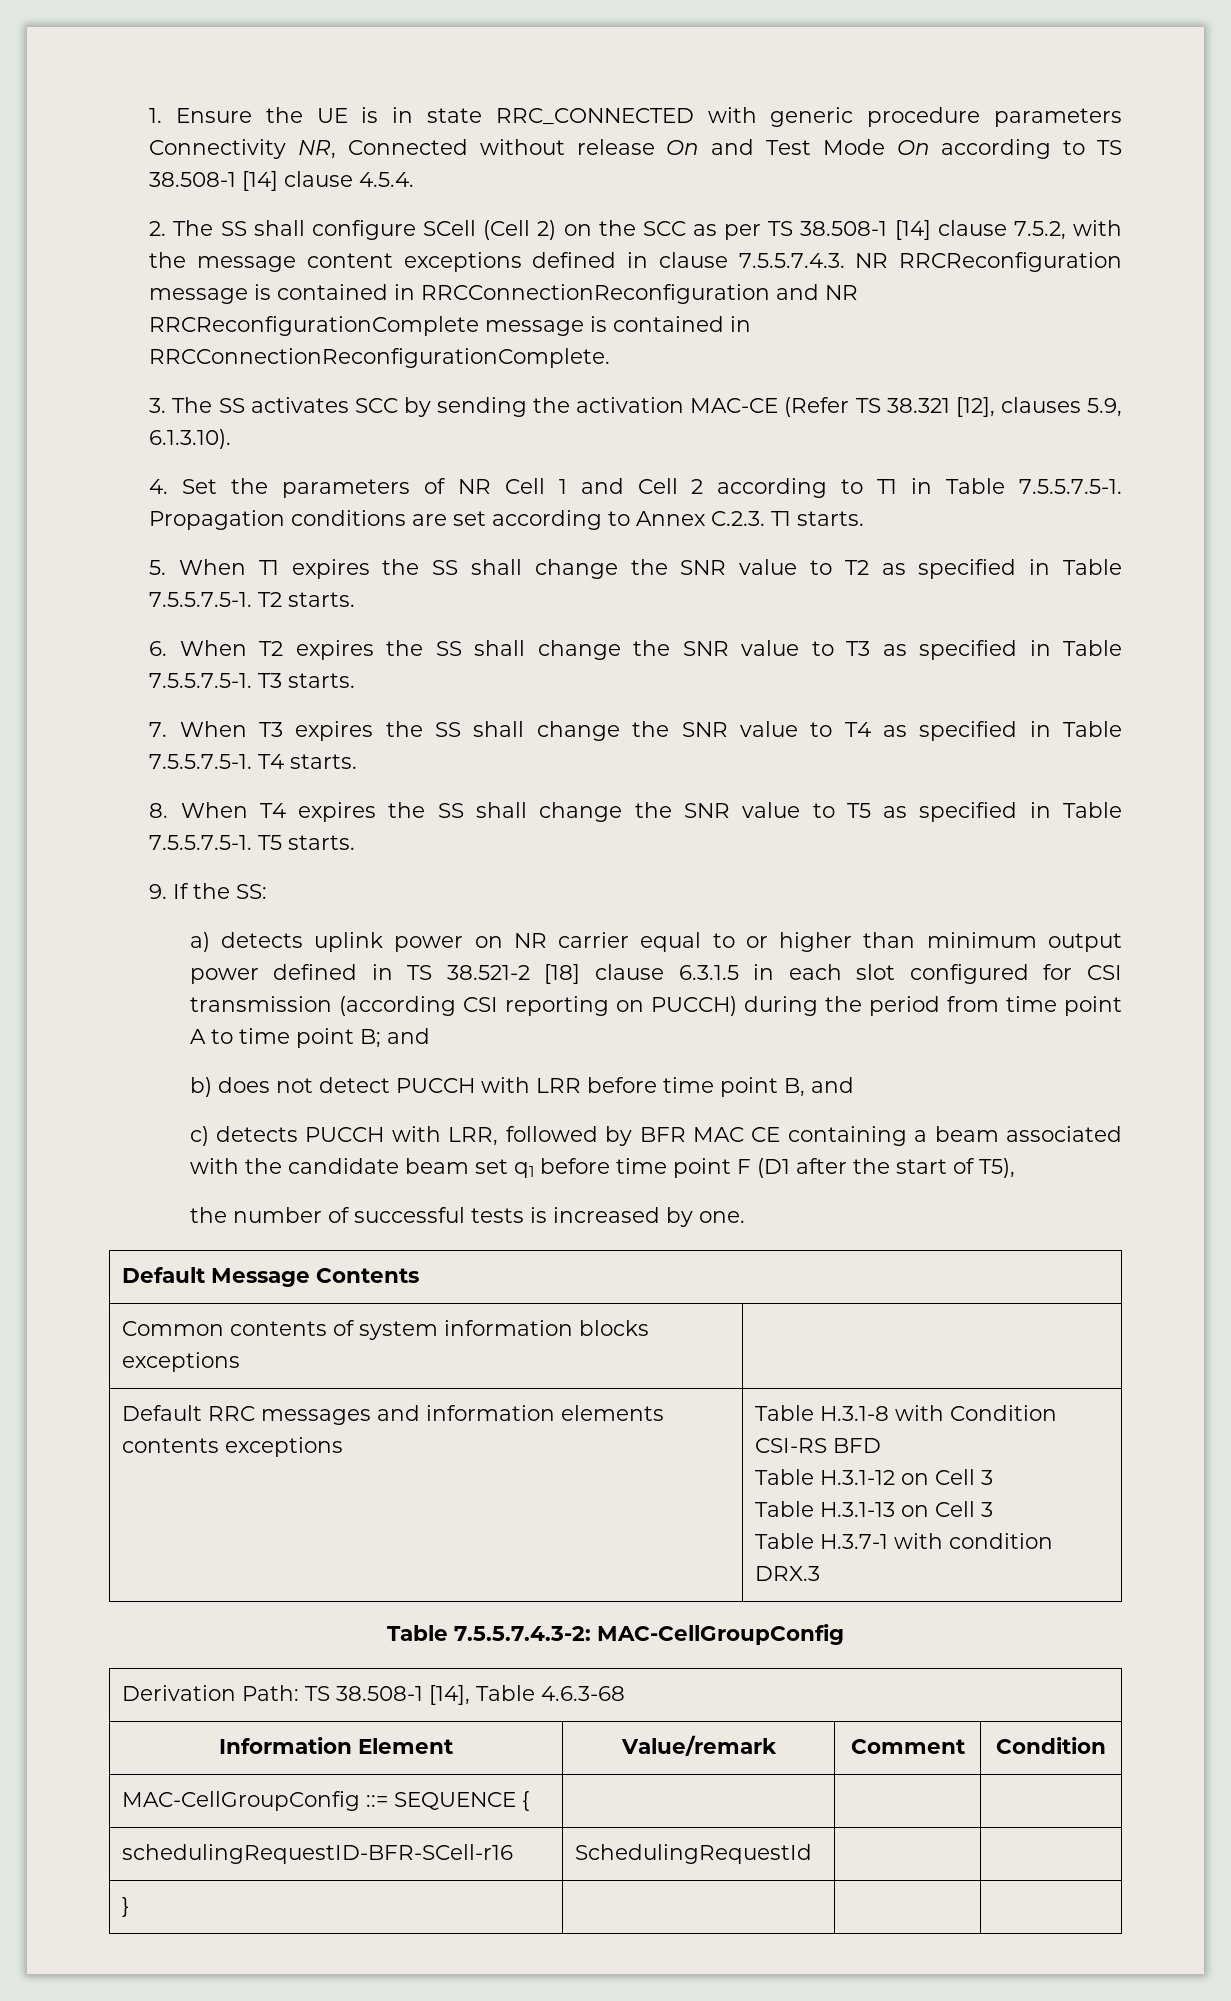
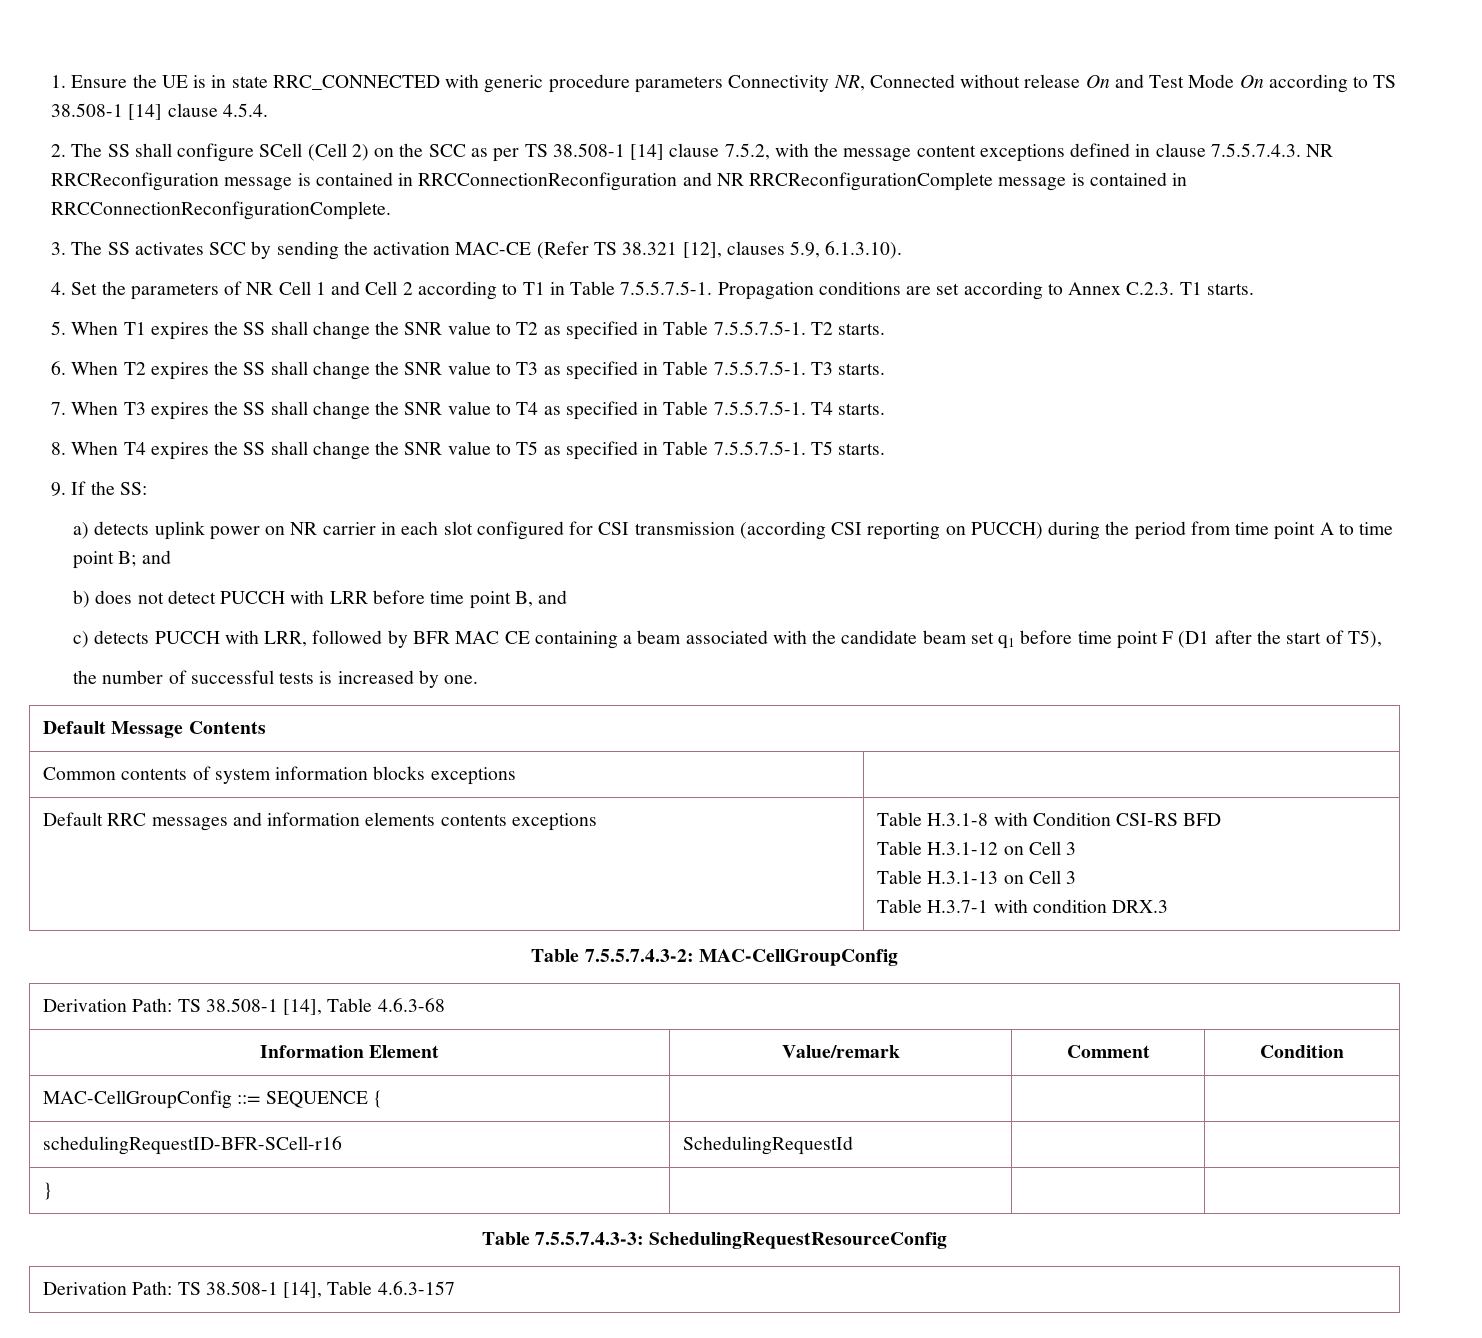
[640,932,1123,952] [189,964,739,984] equal to or higher than minimum output power defined in TS 38.521-2 [18] clause 6.3.1.5 -> (376, 528) none
(129, 1907) none -> [481,1232,948,1249] [42,1281,455,1298] // Table 7.5.5.7.4.3-3: SchedulingRequestResourceConfig // Derivation Path: TS 38.508-1 [14], Table 4.6.3-157

